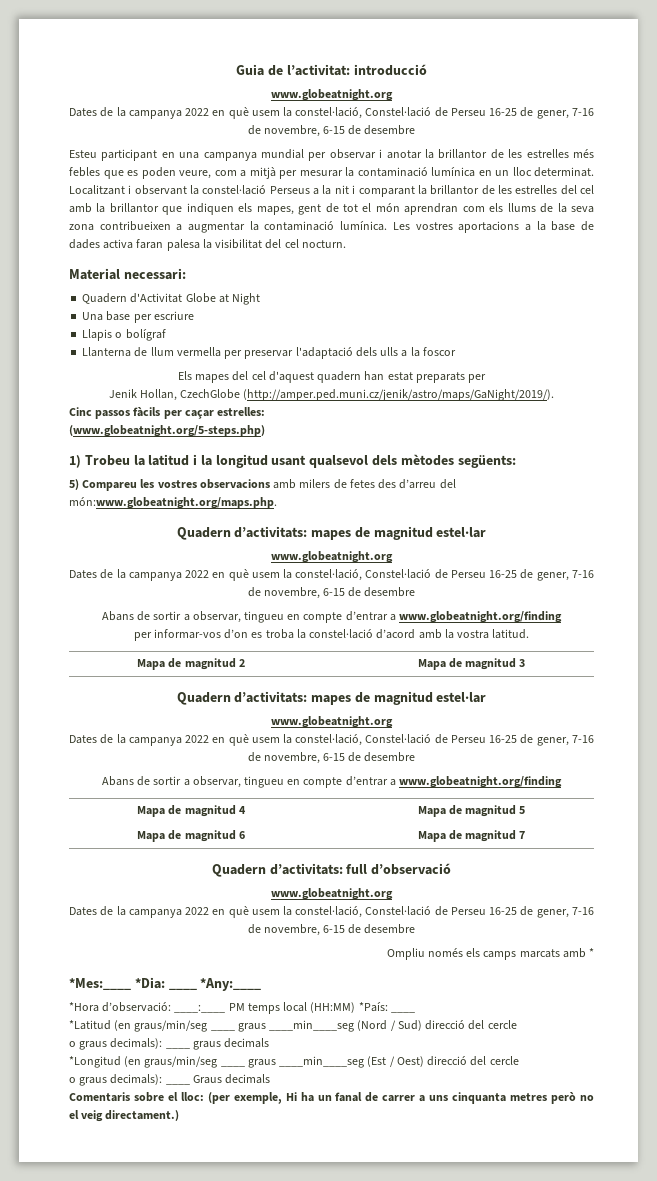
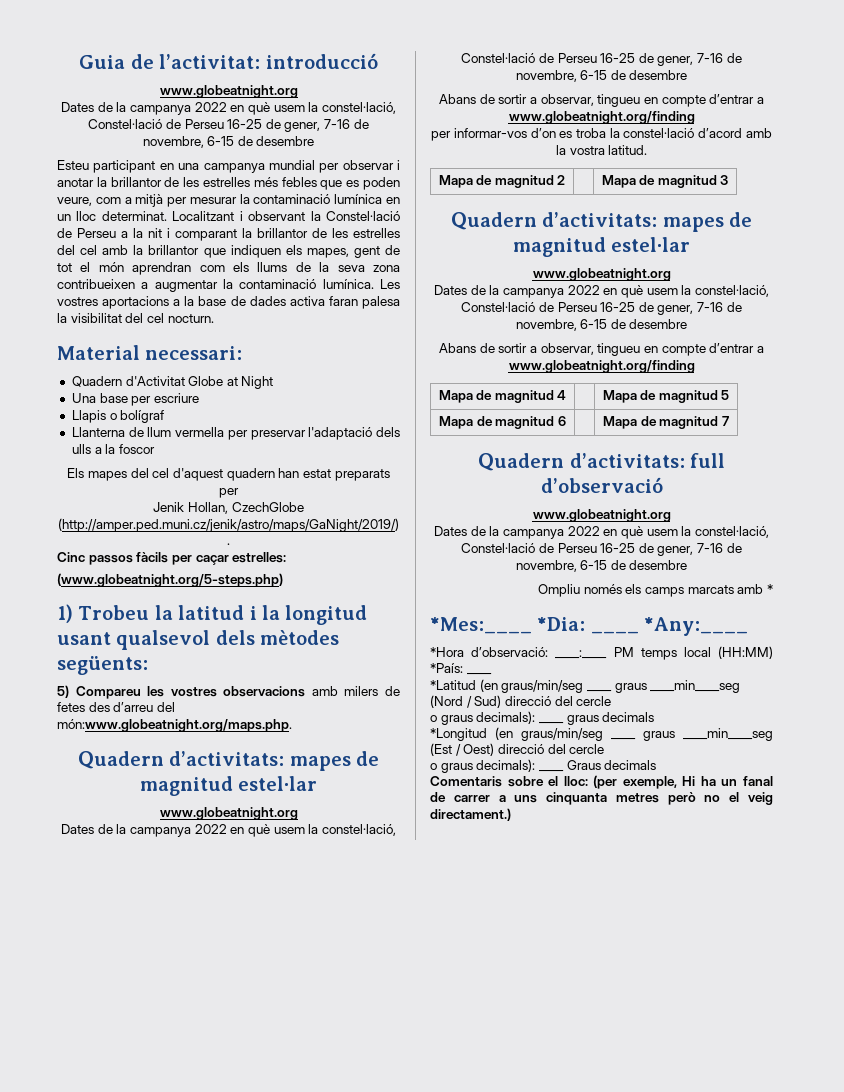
[202,185,310,195] constel·lació Perseus -> [326,211,401,221] [57,228,116,238] Constel·lació de Perseu

